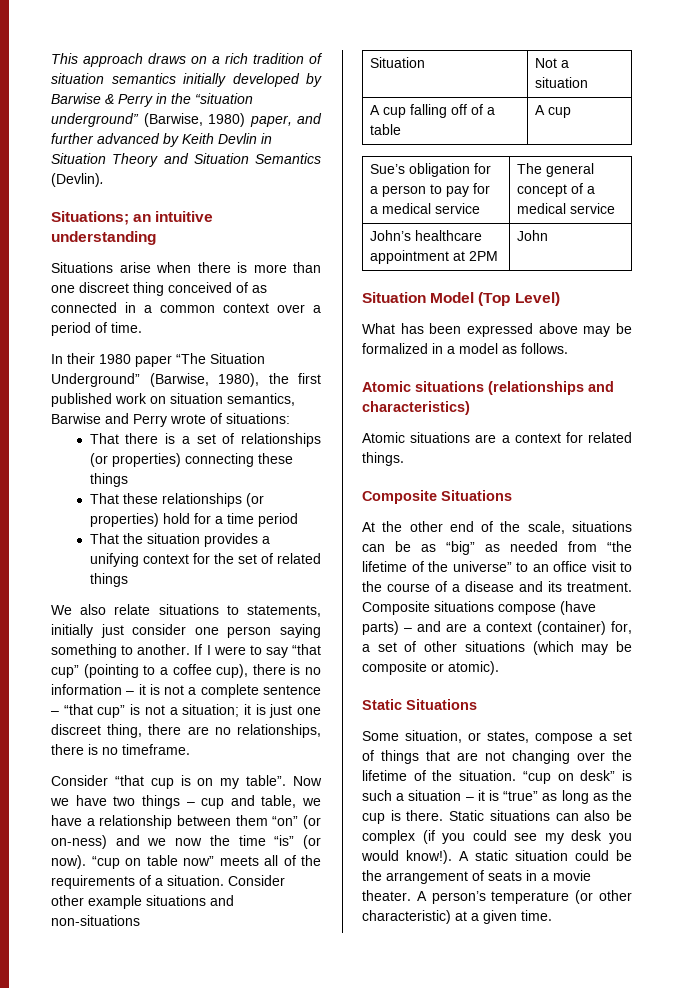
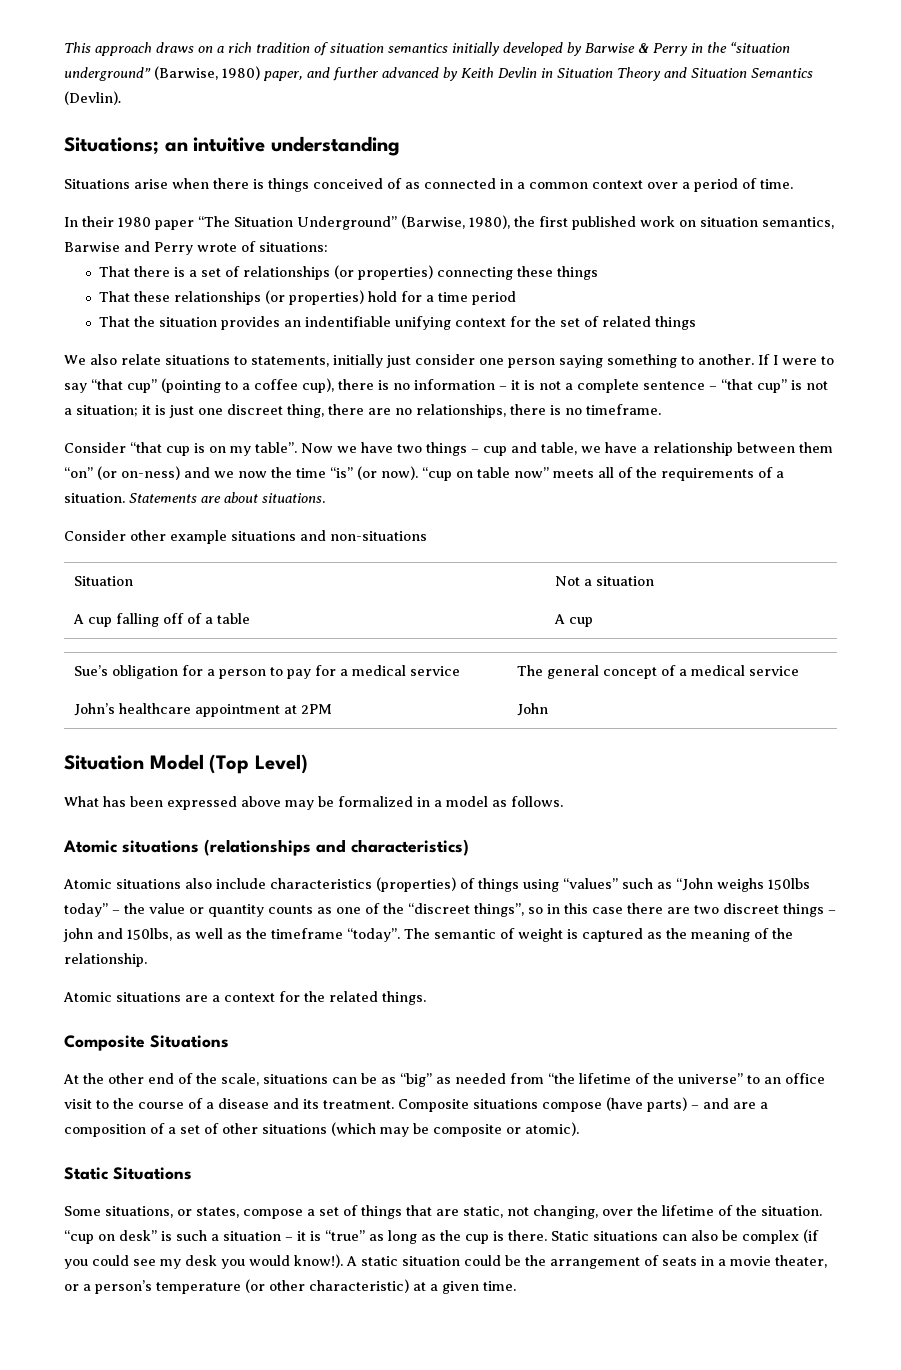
[253,262,321,273] [51,282,164,296] more than one discreet thing -> [268,178,309,192] things
[261,536,270,544] a -> [284,316,392,327] an indentifiable
(224, 880) none -> [129,492,325,503] Statements are about situations. //
(470, 408) none -> [63,877,810,892] [64,903,836,917] [63,928,793,942] [64,953,147,967] // Atomic situations also include characteristics (properties) of things using “values” such as “John weighs 150lbs today” – the value or quantity counts as one of the “discreet things”, so in this case there are two discreet things – john and 150lbs, as well as the timeframe “today”. The semantic of weight is captured as the meaning of the relationship.
(583, 437) none -> [304,991,325,1002] the
[485,621,632,635] context (container) for, -> [64,1123,165,1137] composition of
[405,730,462,743] situation, -> [105,1206,173,1218] situations,
[485,750,570,764] not changing -> [463,1205,598,1219] static, not changing,
[362,890,427,901] theater. A -> [775,1255,827,1268] [64,1284,91,1291] theater, or a

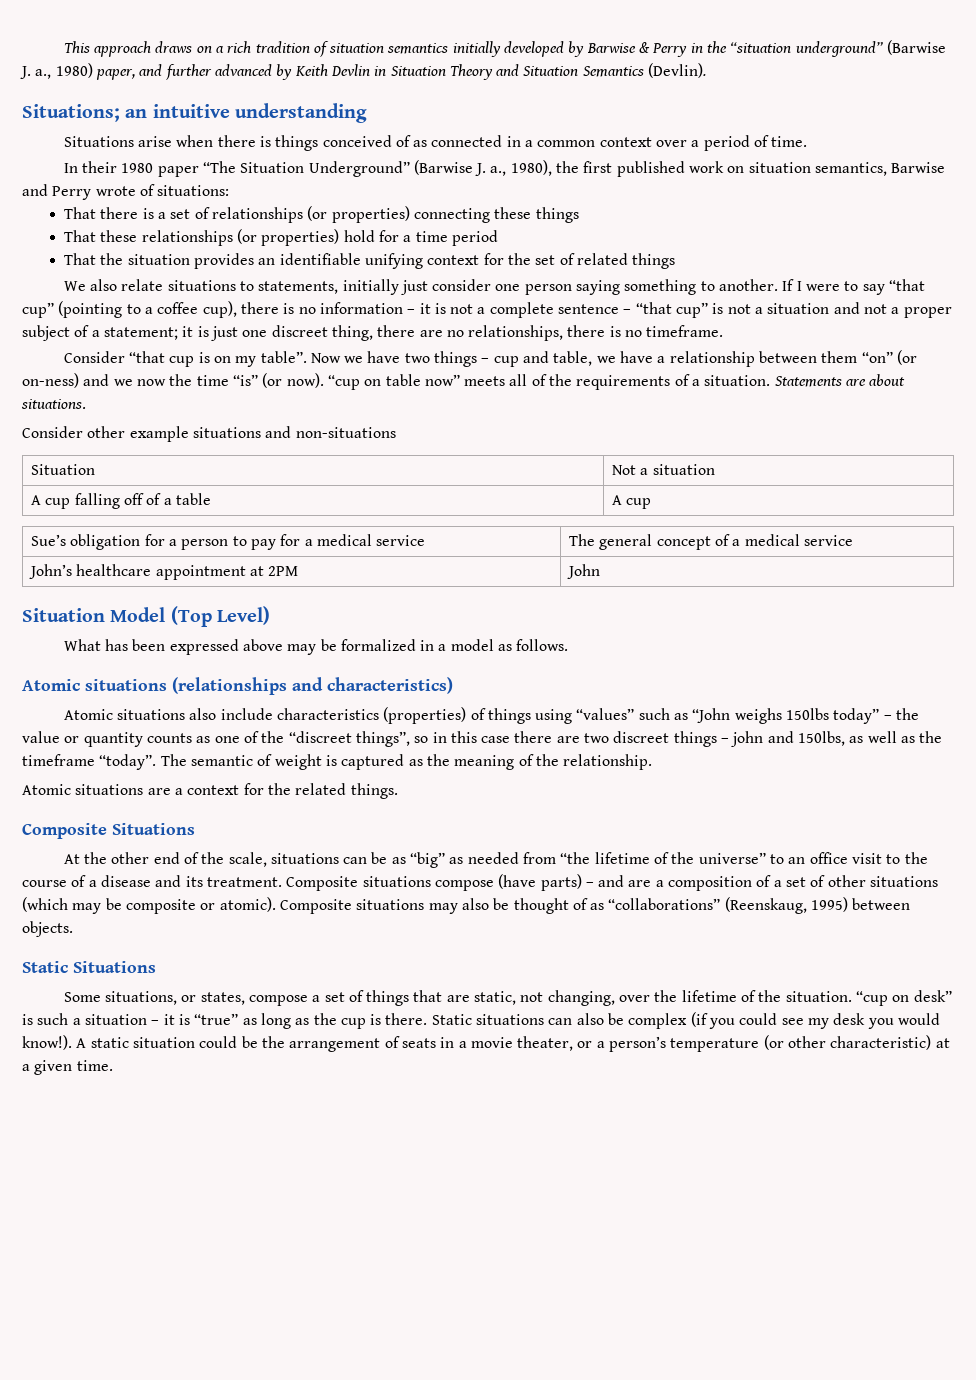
[154,66,218,80] (Barwise, -> [886,40,946,55] [20,66,52,79] (Barwise J. a.,
[401,215,465,229] (Barwise, -> [413,160,507,176] (Barwise J. a.,
[305,316,392,327] indentifiable -> [279,253,361,265] identifiable
[76,405,138,417] situation; -> [767,302,952,318] [22,325,178,341] situation and not a proper subject of a statement;
(579, 1129) none -> [279,897,911,914] [22,921,73,937] Composite situations may also be thought of as “collaborations” (Reenskaug, 1995) between objects.

